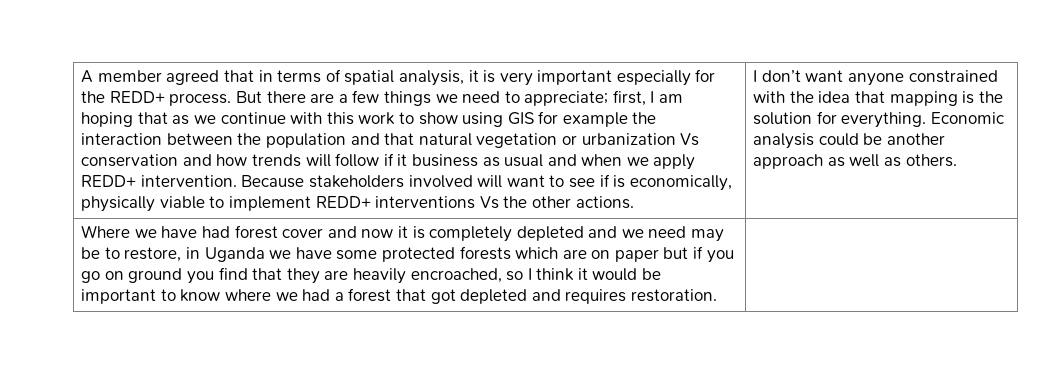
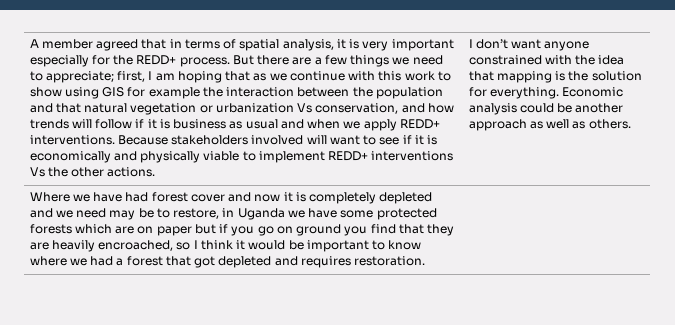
[81,154,179,167] conservation -> [315,103,399,114] conservation,
(408, 160) none -> [159,119,170,129] is
[140,175,237,187] intervention. -> [29,135,115,145] interventions.
[613,175,732,191] is economically, -> [414,135,438,145] [29,151,138,163] it is economically and

